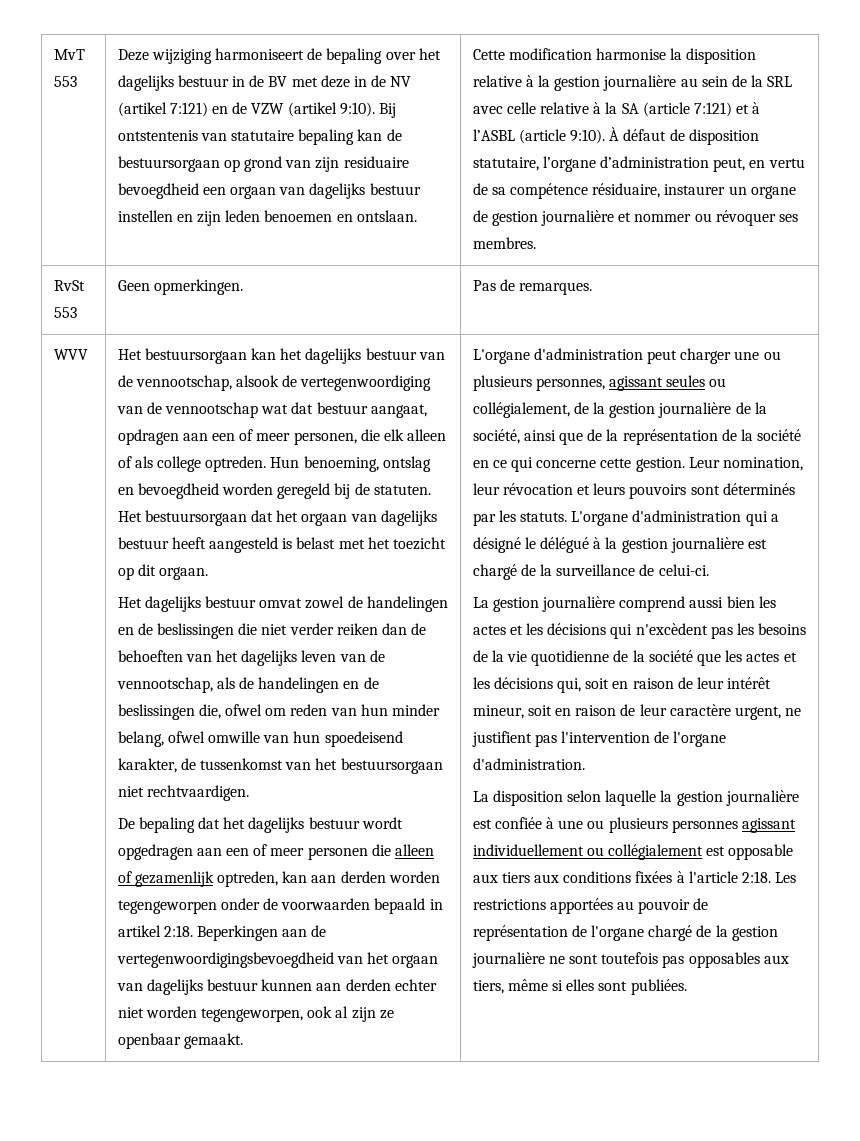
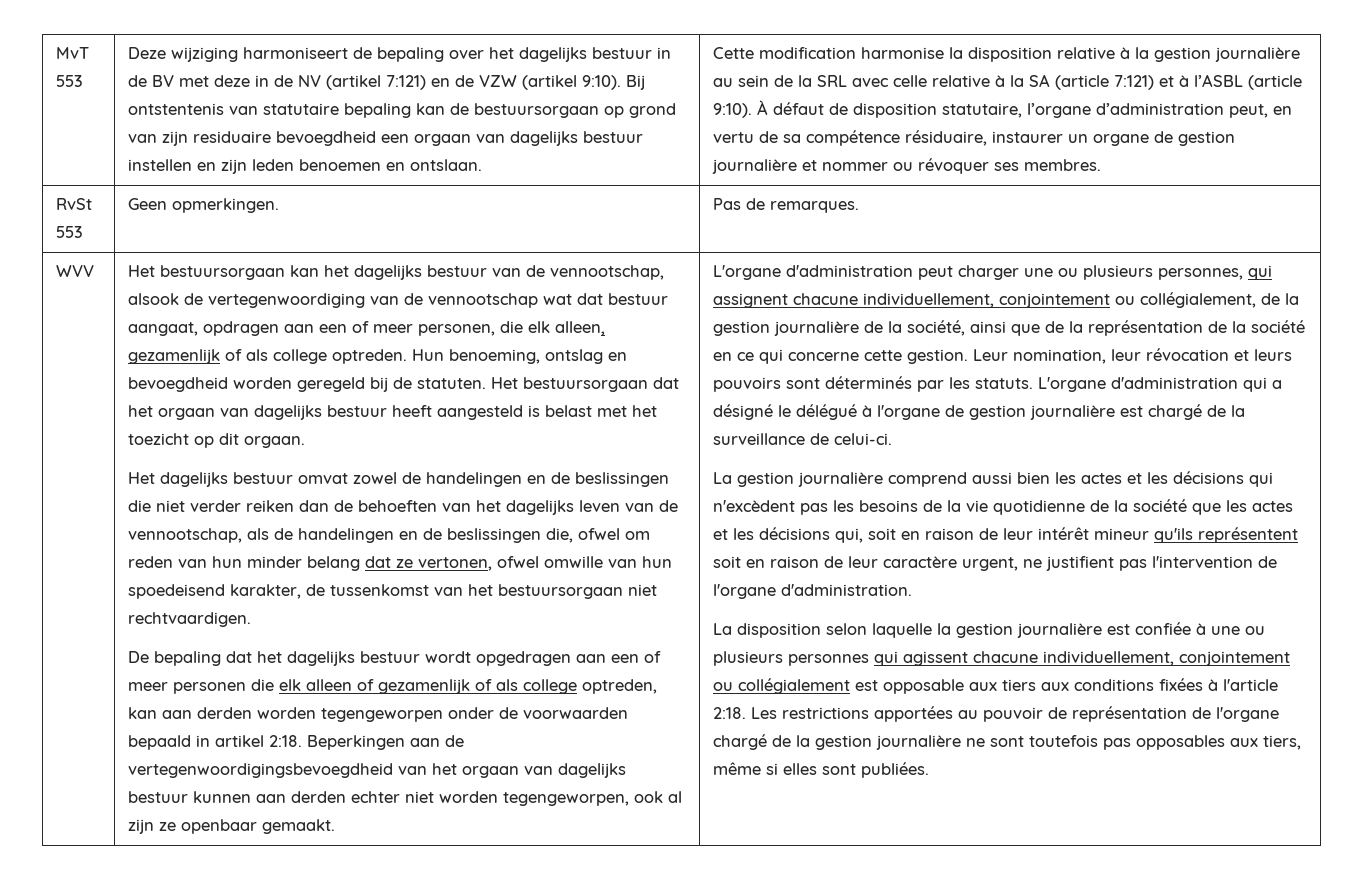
[407,429,447,441] alleen -> [554,321,605,336] [127,349,220,364] alleen, gezamenlijk
[117,731,164,747] belang, -> [306,556,492,571] belang dat ze vertonen,
(391, 850) none -> [278,679,301,691] elk
(214, 879) none -> [474,679,577,694] of als college
[609,375,706,391] agissant seules -> [1247,265,1272,280] [712,293,1110,308] qui assignent chacune individuellement, conjointement
[605,537,618,549] la -> [876,405,964,420] l'organe de
[472,705,524,719] mineur, -> [1093,527,1298,543] mineur qu'ils représentent
[741,818,796,833] [472,844,584,856] agissant individuellement -> [873,651,1290,666] qui agissent chacune individuellement, conjointement

